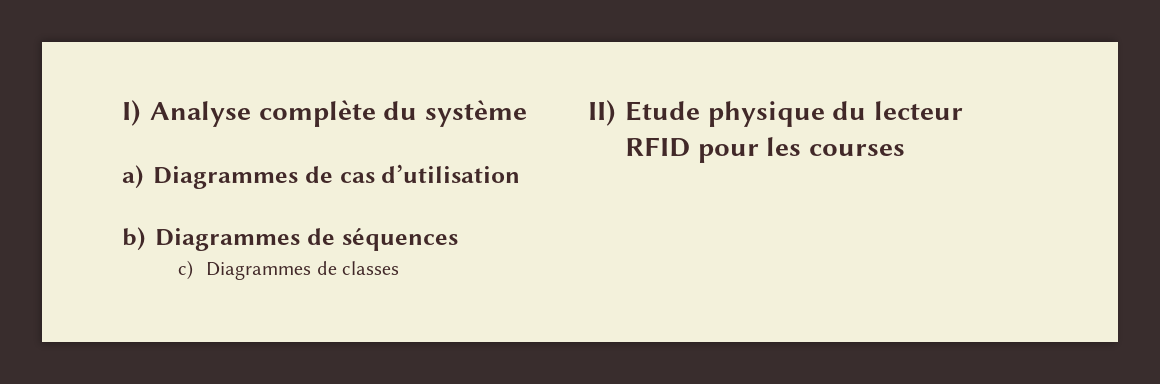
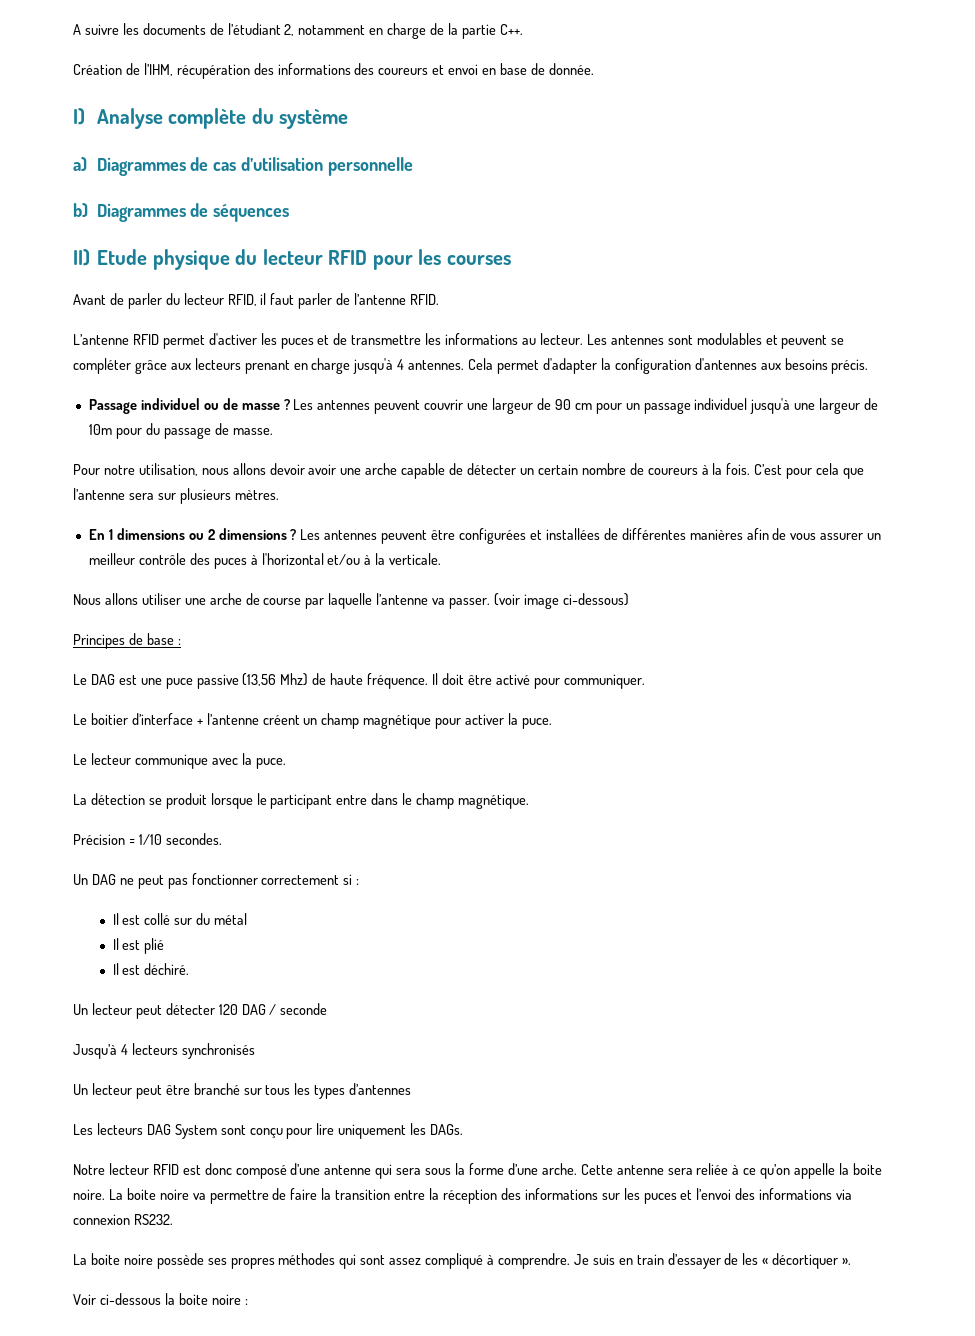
(122, 113) none -> [73,23,523,39] [73,63,594,79] A suivre les documents de l’étudiant 2, notamment en charge de la partie C++. // Création de l’IHM, récupération des informations des coureurs et envoi en base de donnée. //
(521, 173) none -> [328,157,414,176] personnelle
[178,260,399,280] // c) Diagrammes de classes -> (290, 213) none
(905, 150) none -> [73,293,440,309] [73,333,845,349] [73,358,869,374] [88,398,879,414] [88,423,273,439] [73,463,865,479] [73,488,279,504] [88,528,882,544] [88,553,442,569] [73,593,629,609] [73,633,181,649] [73,673,645,689] [73,713,552,729] [73,753,286,769] [73,793,530,809] [73,833,222,845] [73,873,360,889] [112,913,248,925] [112,938,165,954] [112,963,190,975] [73,1003,328,1019] [73,1043,255,1059] [73,1083,412,1099] [73,1123,464,1139] [73,1163,882,1179] [73,1188,853,1204] [73,1214,173,1225] [73,1253,852,1269] [73,1293,248,1305] // Avant de parler du lecteur RFID, il faut parler de l’antenne RFID. // L’antenne RFID permet d'activer les puces et de transmettre les informations au lecteur. Les antennes sont modulables et peuvent se compléter grâce aux lecteurs prenant en charge jusqu'à 4 antennes. Cela permet d'adapter la configuration d'antennes aux besoins précis. // Passage individuel ou de masse ? Les antennes peuvent couvrir une largeur de 90 cm pour un passage individuel jusqu'à une largeur de 10m pour du passage de masse. // Pour notre utilisation, nous allons devoir avoir une arche capable de détecter un certain nombre de coureurs à la fois. C’est pour cela que l’antenne sera sur plusieurs mètres. // En 1 dimensions ou 2 dimensions ? Les antennes peuvent être configurées et installées de différentes manières afin de vous assurer un meilleur contrôle des puces à l'horizontal et/ou à la verticale. // Nous allons utiliser une arche de course par laquelle l’antenne va passer. (voir image ci-dessous) // Principes de base : // Le DAG est une puce passive (13,56 Mhz) de haute fréquence. Il doit être activé pour communiquer. // Le boitier d’interface + l’antenne créent un champ magnétique pour activer la puce. // Le lecteur communique avec la puce. // La détection se produit lorsque le participant entre dans le champ magnétique. // Précision = 1/10 secondes. // Un DAG ne peut pas fonctionner correctement si : // Il est collé sur du métal // Il est plié // Il est déchiré. // Un lecteur peut détecter 120 DAG / seconde // Jusqu’à 4 lecteurs synchronisés // Un lecteur peut être branché sur tous les types d’antennes // Les lecteurs DAG System sont conçu pour lire uniquement les DAGs. // Notre lecteur RFID est donc composé d’une antenne qui sera sous la forme d’une arche. Cette antenne sera reliée à ce qu’on appelle la boite noire. La boite noire va permettre de faire la transition entre la réception des informations sur les puces et l’envoi des informations via connexion RS232. // La boite noire possède ses propres méthodes qui sont assez compliqué à comprendre. Je suis en train d’essayer de les « décortiquer ». // Voir ci-dessous la boite noire :

